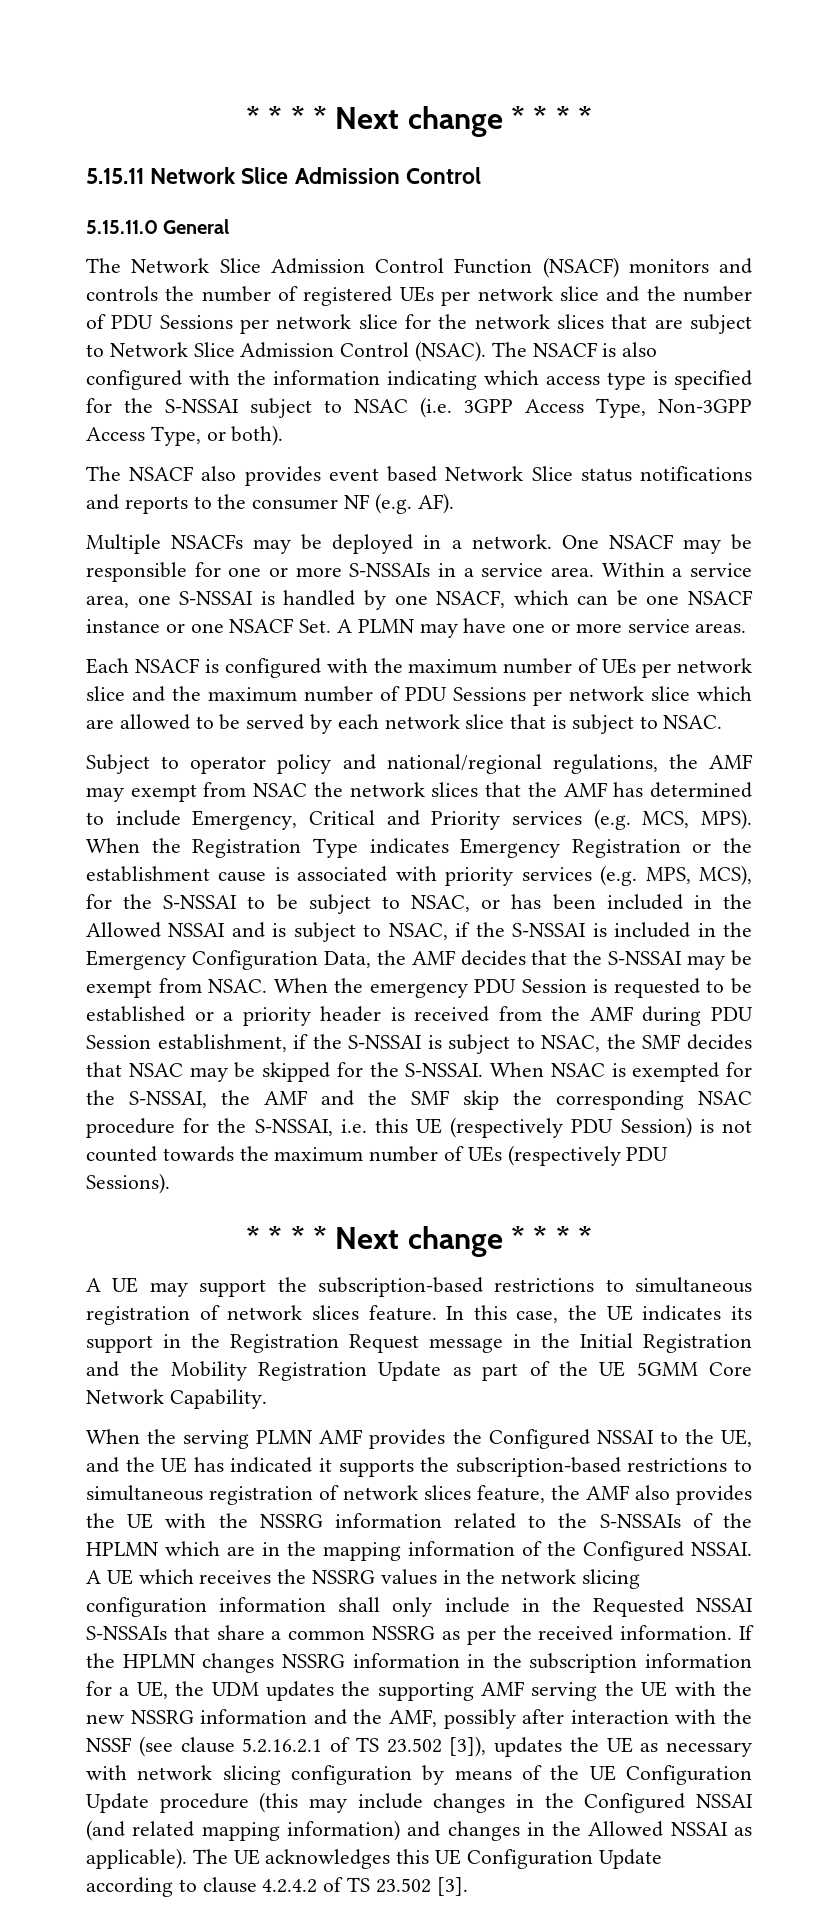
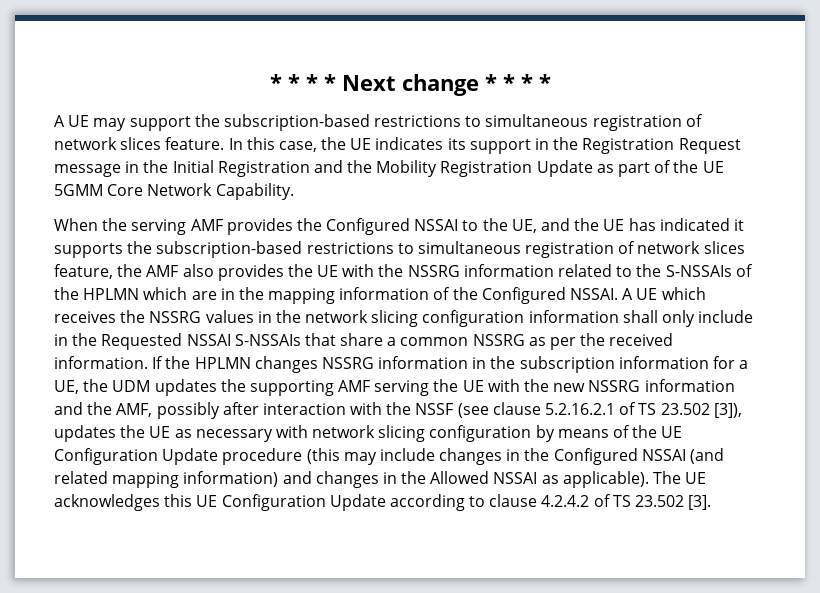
[86,167,481,184] [86,219,230,234] [86,257,752,278] [86,286,753,306] [86,314,752,334] [86,341,658,362] [86,370,752,390] [86,397,752,418] [86,425,284,446] [86,466,752,486] [86,493,454,514] [86,534,752,554] [86,562,752,582] [86,590,753,610] [86,618,747,638] [86,658,752,678] [86,686,752,706] [86,714,723,734] [86,754,753,774] [86,782,753,802] [86,809,752,830] [86,838,752,858] [86,865,753,886] [86,894,752,914] [86,922,752,942] [86,950,752,970] [86,978,752,998] [86,1006,753,1026] [86,1034,752,1054] [86,1062,752,1082] [86,1090,752,1110] [86,1117,752,1138] [86,1145,669,1166] [86,1173,170,1194] [245,1226,593,1257] // 5.15.11 Network Slice Admission Control // 5.15.11.0 General // The Network Slice Admission Control Function (NSACF) monitors and controls the number of registered UEs per network slice and the number of PDU Sessions per network slice for the network slices that are subject to Network Slice Admission Control (NSAC). The NSACF is also configured with the information indicating which access type is specified for the S-NSSAI subject to NSAC (i.e. 3GPP Access Type, Non-3GPP Access Type, or both). // The NSACF also provides event based Network Slice status notifications and reports to the consumer NF (e.g. AF). // Multiple NSACFs may be deployed in a network. One NSACF may be responsible for one or more S-NSSAIs in a service area. Within a service area, one S-NSSAI is handled by one NSACF, which can be one NSACF instance or one NSACF Set. A PLMN may have one or more service areas. // Each NSACF is configured with the maximum number of UEs per network slice and the maximum number of PDU Sessions per network slice which are allowed to be served by each network slice that is subject to NSAC. // Subject to operator policy and national/regional regulations, the AMF may exempt from NSAC the network slices that the AMF has determined to include Emergency, Critical and Priority services (e.g. MCS, MPS). When the Registration Type indicates Emergency Registration or the establishment cause is associated with priority services (e.g. MPS, MCS), for the S-NSSAI to be subject to NSAC, or has been included in the Allowed NSSAI and is subject to NSAC, if the S-NSSAI is included in the Emergency Configuration Data, the AMF decides that the S-NSSAI may be exempt from NSAC. When the emergency PDU Session is requested to be established or a priority header is received from the AMF during PDU Session establishment, if the S-NSSAI is subject to NSAC, the SMF decides that NSAC may be skipped for the S-NSSAI. When NSAC is exempted for the S-NSSAI, the AMF and the SMF skip the corresponding NSAC procedure for the S-NSSAI, i.e. this UE (respectively PDU Session) is not counted towards the maximum number of UEs (respectively PDU Sessions). // * * * * Next change * * * * -> (551, 82) none
[256,1430,313,1444] PLMN -> (187, 227) none

